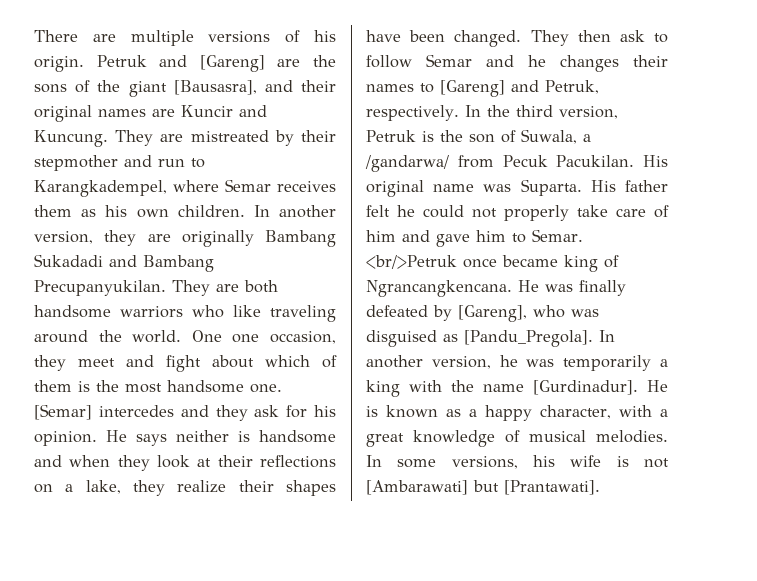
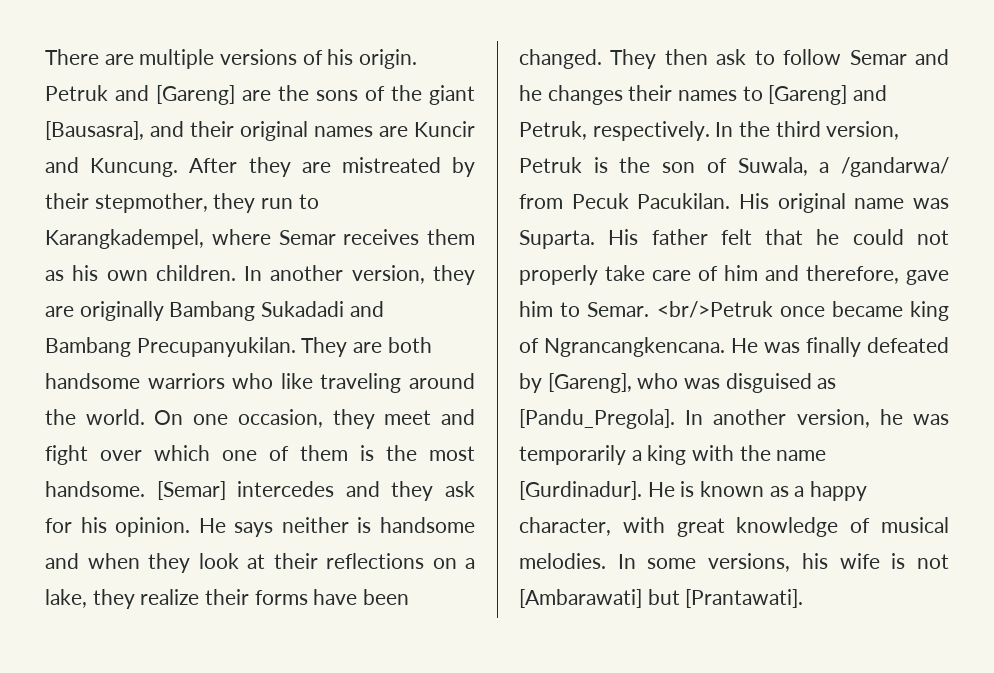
[115,130,154,146] They -> [189,157,291,177] After they
[34,155,152,171] stepmother and -> [94,193,256,213] stepmother, they
[191,330,222,342] One -> [154,410,184,425] On
[212,355,310,368] about which -> [100,445,257,461] over which one
[167,380,282,393] handsome one. -> [45,481,145,497] handsome.
[286,480,336,496] shapes -> [254,590,308,605] forms
(390, 211) none -> [765,229,804,245] that
(430, 236) none -> [806,265,899,284] therefore,
[660,409,668,417] a -> (665, 525) none

